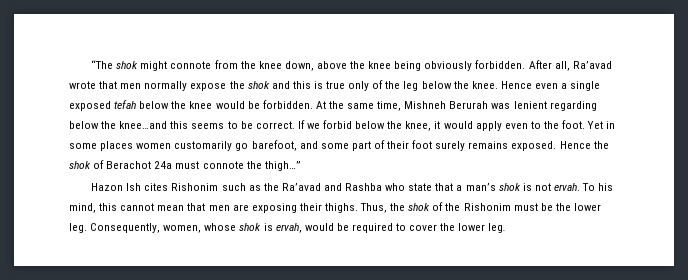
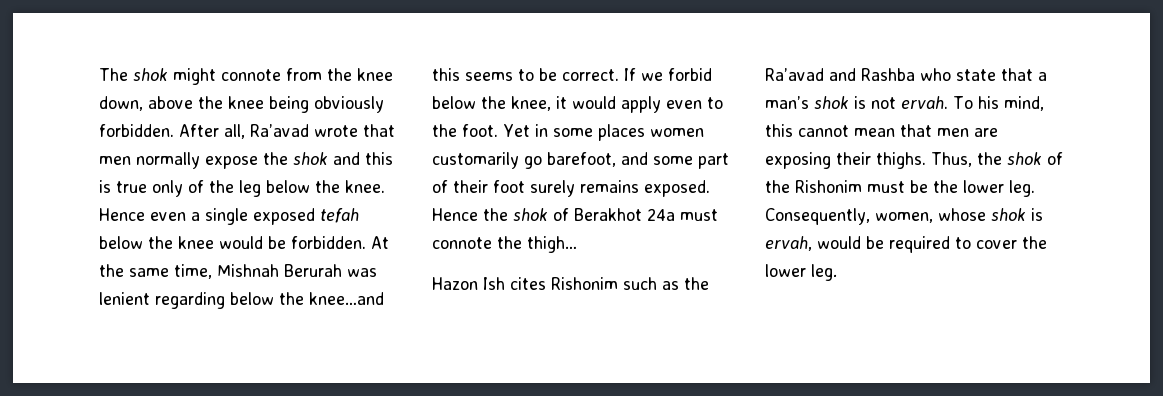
[91,60,114,69] “The -> [99,68,128,81] The
[404,101,447,109] Mishneh -> [217,264,279,277] Mishnah
[106,161,152,169] Berachot -> [574,208,642,221] Berakhot
[264,161,301,171] thigh…” -> [527,236,577,253] thigh…

